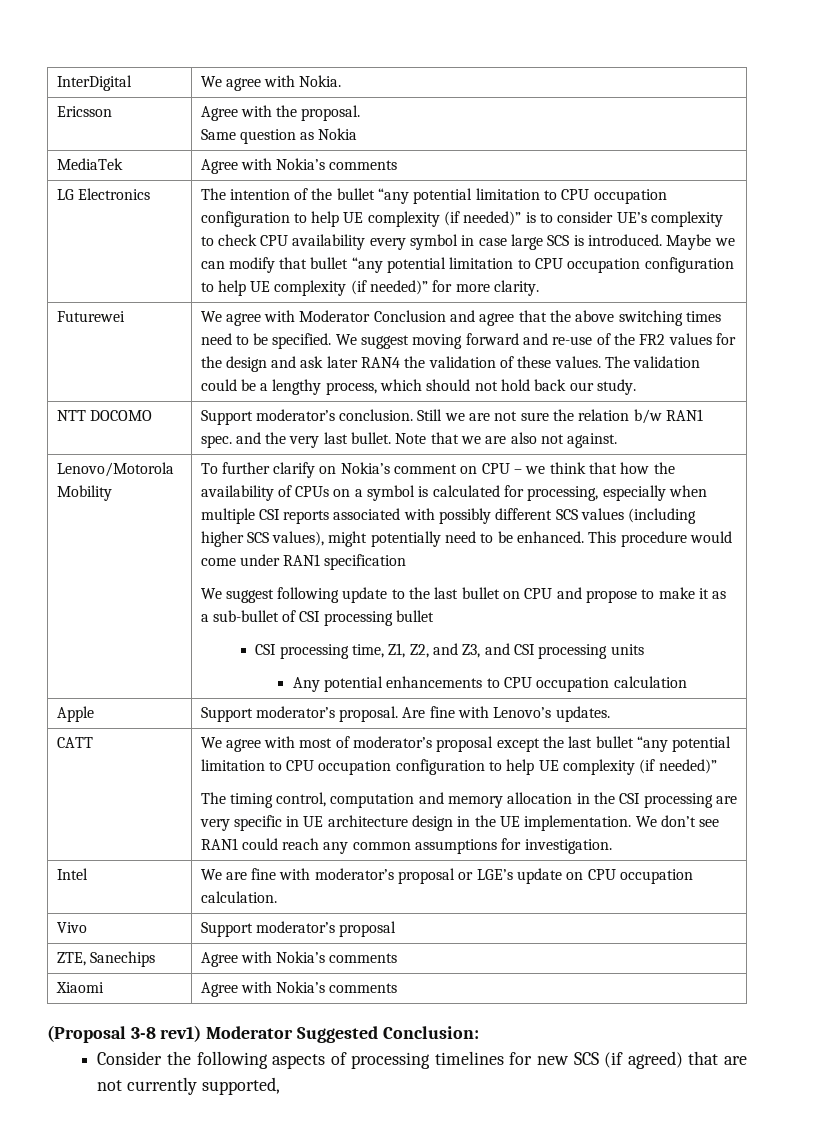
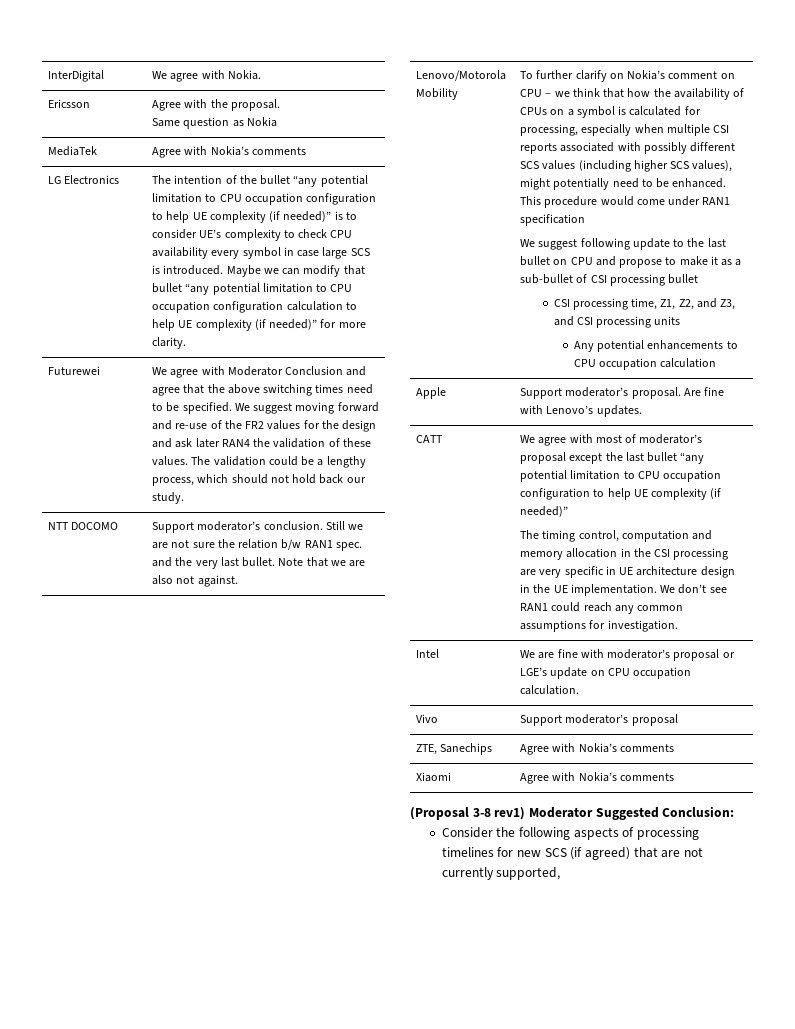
(734, 265) none -> [286,301,343,311] calculation

